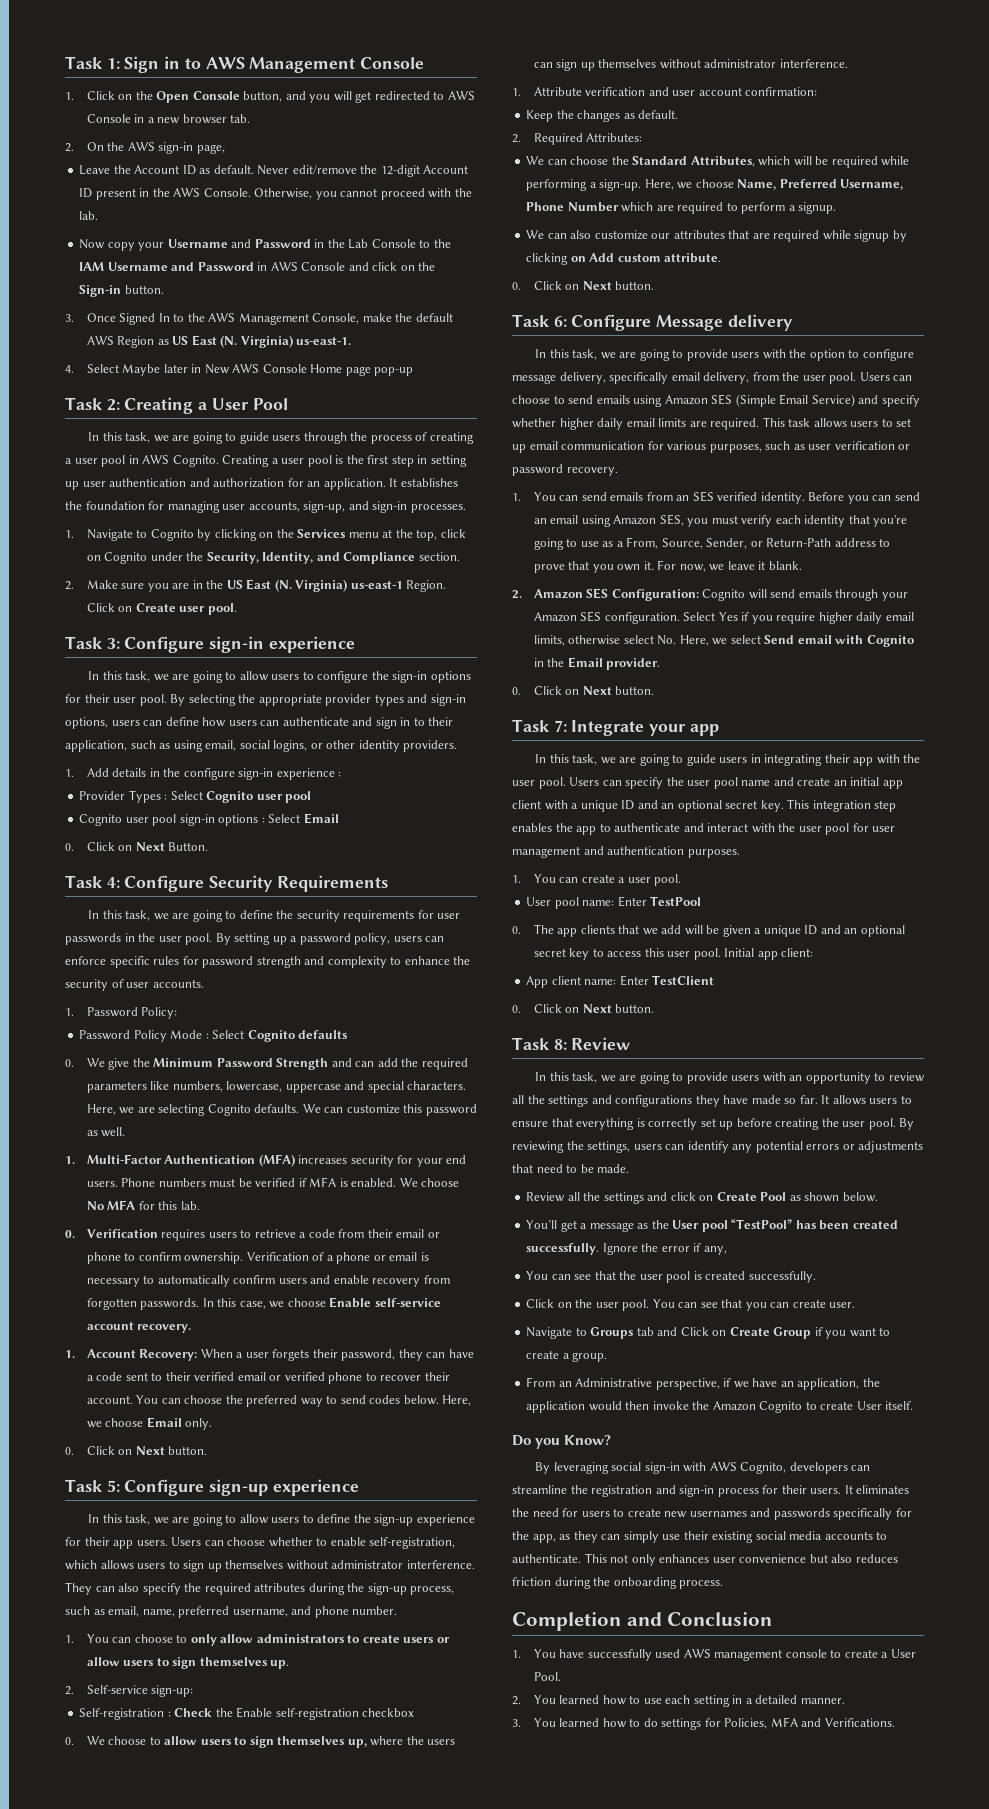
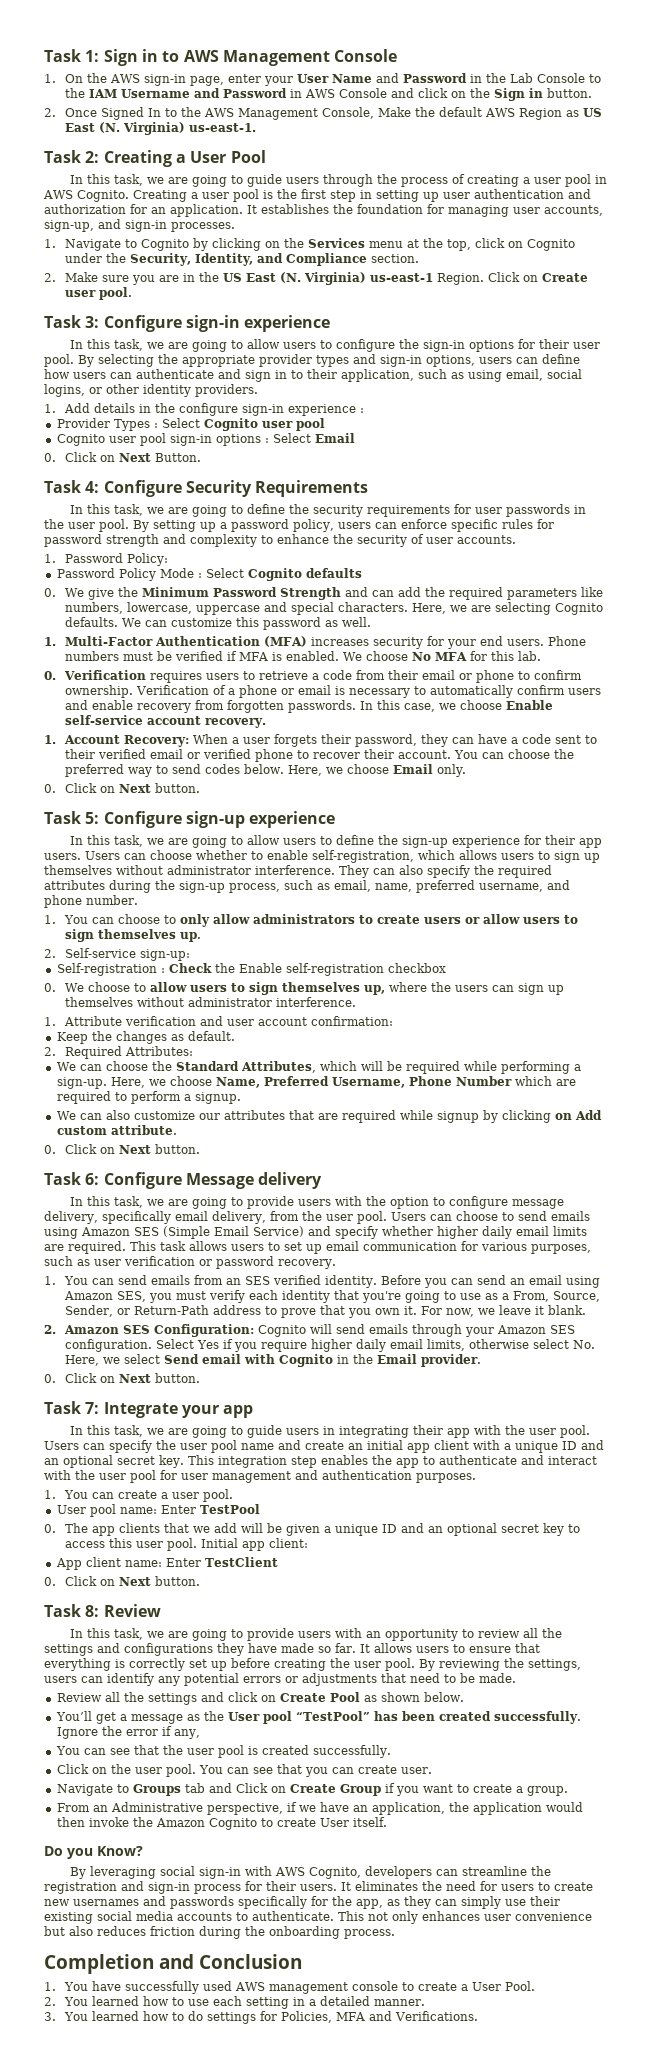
[86,91,475,103] [86,114,251,124] [65,143,74,152] Click on the Open Console button, and you will get redirected to AWS Console in a new browser tab. // 2. -> (56, 78) none
[79,165,469,177] [79,188,472,200] [79,211,99,220] [79,239,228,251] // Leave the Account ID as default. Never edit/remove the 12-digit Account ID present in the AWS Console. Otherwise, you cannot proceed with the lab. // Now copy your Username -> [227,74,372,86] enter your User Name
[79,285,164,297] [65,314,74,322] Sign-in button. // 3. -> [493,88,592,101] [44,108,56,117] Sign in button. // 2.
[362,313,392,322] make -> [377,107,411,117] Make
[65,364,414,376] // 4. Select Maybe later in New AWS Console Home page pop-up -> (256, 127) none

